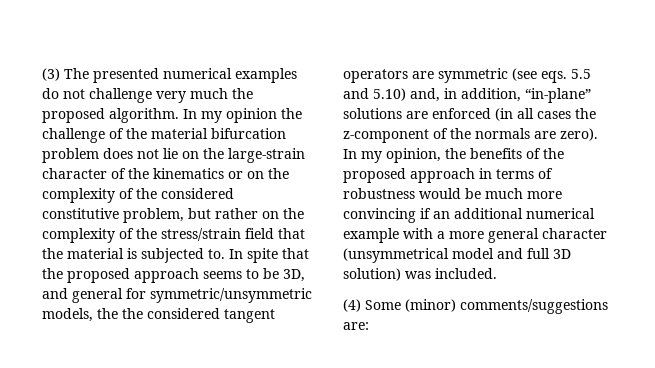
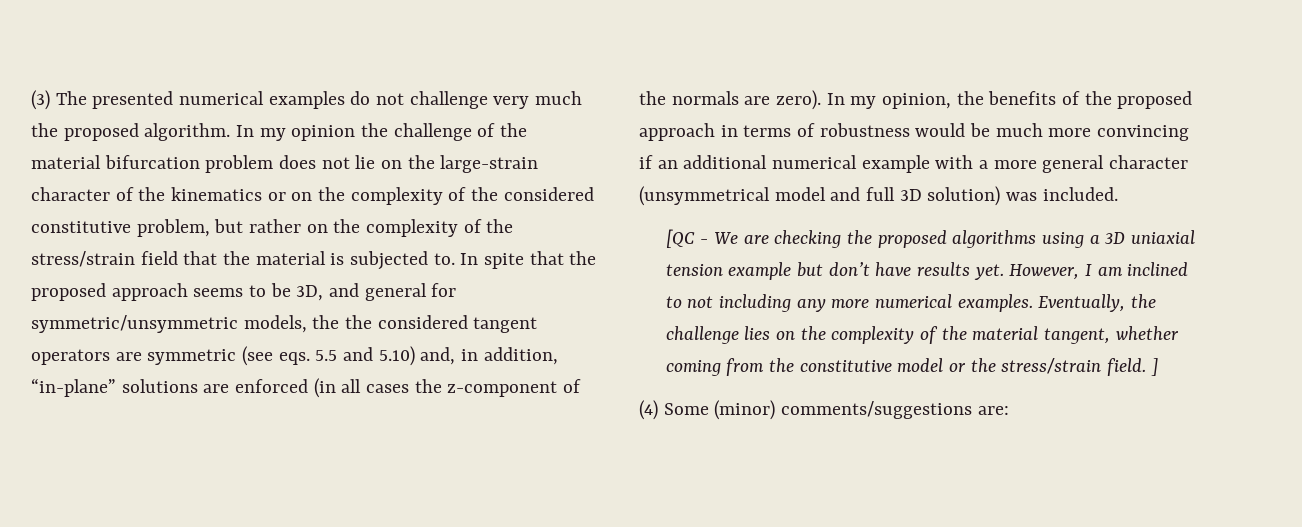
(497, 273) none -> [665,229,1195,248] [665,262,1189,280] [665,294,1156,312] [665,326,1179,344] [665,358,1158,376] // [QC - We are checking the proposed algorithms using a 3D uniaxial tension example but don’t have results yet. However, I am inclined to not including any more numerical examples. Eventually, the challenge lies on the complexity of the material tangent, whether coming from the constitutive model or the stress/strain field. ]

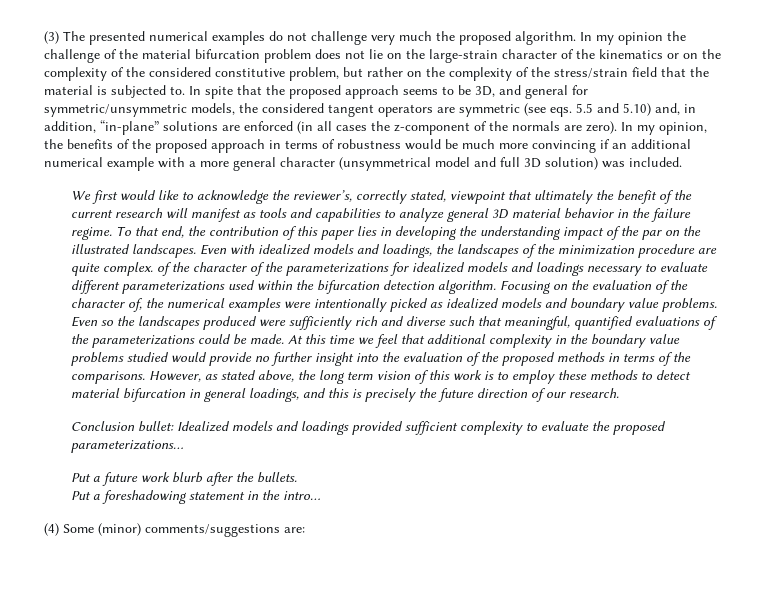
[345,315,373,329] the -> (258, 108) none
[665,229,1195,248] [665,262,1189,280] [665,294,1156,312] [665,326,1179,344] [665,358,1158,376] [QC - We are checking the proposed algorithms using a 3D uniaxial tension example but don’t have results yet. However, I am inclined to not including any more numerical examples. Eventually, the challenge lies on the complexity of the material tangent, whether coming from the constitutive model or the stress/strain field. ] -> [70,190,692,204] [70,208,691,222] [70,226,701,240] [70,244,717,258] [70,262,708,276] [70,280,688,294] [70,298,717,312] [70,316,718,330] [70,334,680,348] [70,352,691,366] [70,370,691,384] [70,388,619,402] [70,421,666,435] [70,440,183,453] [70,472,297,486] [70,490,320,504] We first would like to acknowledge the reviewer’s, correctly stated, viewpoint that ultimately the benefit of the current research will manifest as tools and capabilities to analyze general 3D material behavior in the failure regime. To that end, the contribution of this paper lies in developing the understanding impact of the par on the illustrated landscapes. Even with idealized models and loadings, the landscapes of the minimization procedure are quite complex. of the character of the parameterizations for idealized models and loadings necessary to evaluate different parameterizations used within the bifurcation detection algorithm. Focusing on the evaluation of the character of, the numerical examples were intentionally picked as idealized models and boundary value problems. Even so the landscapes produced were sufficiently rich and diverse such that meaningful, quantified evaluations of the parameterizations could be made. At this time we feel that additional complexity in the boundary value problems studied would provide no further insight into the evaluation of the proposed methods in terms of the comparisons. However, as stated above, the long term vision of this work is to employ these methods to detect material bifurcation in general loadings, and this is precisely the future direction of our research. // Conclusion bullet: Idealized models and loadings provided sufficient complexity to evaluate the proposed parameterizations… // Put a future work blurb after the bullets. // Put a foreshadowing statement in the intro…

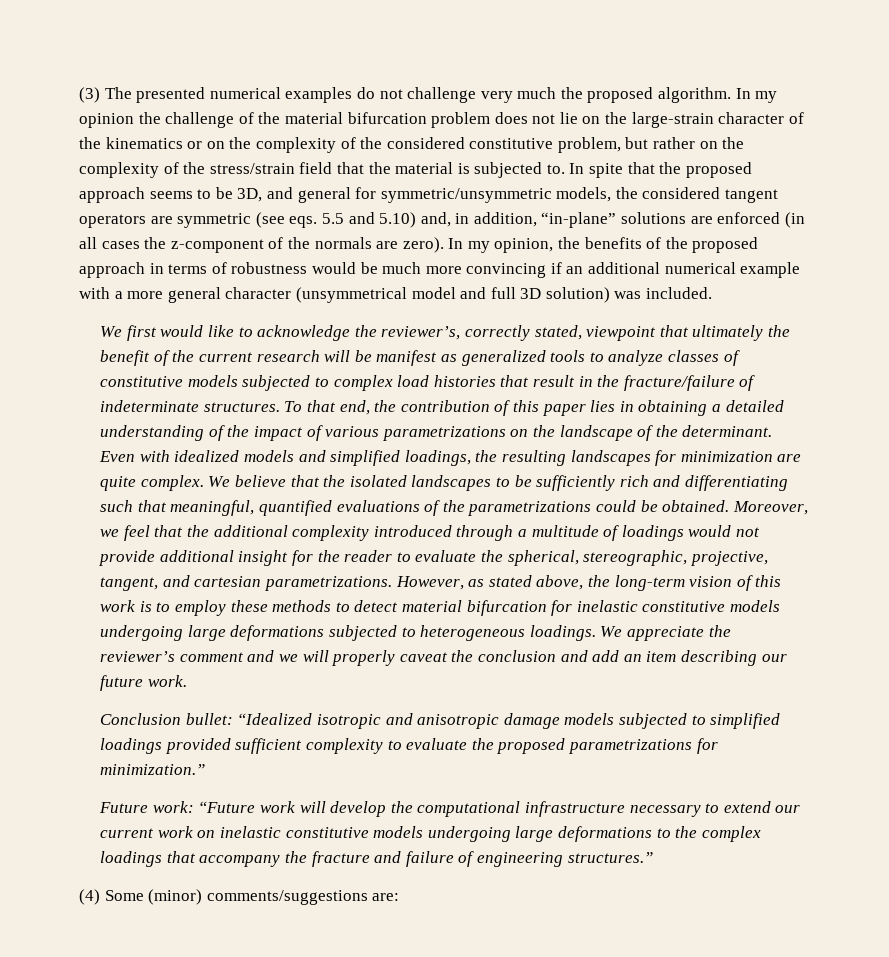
(188, 213) none -> [354,350,372,362] be
[258,208,691,222] [70,227,112,240] tools and capabilities to analyze general 3D material behavior in the failure regime. -> [461,350,740,366] [100,375,756,391] [100,400,280,412] generalized tools to analyze classes of constitutive models subjected to complex load histories that result in the fracture/failure of indeterminate structures.
[394,226,701,240] [70,244,196,258] developing the understanding impact of the par on the illustrated landscapes. -> [638,400,784,416] [100,425,773,441] obtaining a detailed understanding of the impact of various parametrizations on the landscape of the determinant.
(380, 249) none -> [330,450,401,466] simplified
[456,244,717,258] [70,262,708,276] [70,280,688,294] [70,298,717,312] [70,316,286,330] landscapes of the minimization procedure are quite complex. of the character of the parameterizations for idealized models and loadings necessary to evaluate different parameterizations used within the bifurcation detection algorithm. Focusing on the evaluation of the character of, the numerical examples were intentionally picked as idealized models and boundary value problems. Even so the landscapes produced were -> [501,450,802,466] [100,475,532,491] resulting landscapes for minimization are quite complex. We believe that the isolated landscapes to be
[405,316,446,326] diverse -> [684,475,788,491] differentiating
[91,335,195,348] parameterizations -> [468,501,592,516] parametrizations
[249,334,355,344] made. At this time -> [662,500,808,515] obtained. Moreover,
(425, 339) none -> [187,525,210,537] the
[554,334,680,348] [70,352,691,366] [70,371,145,384] in the boundary value problems studied would provide no further insight into the evaluation of the proposed methods in terms of the comparisons. -> [373,525,760,541] [99,550,768,566] [100,575,393,591] introduced through a multitude of loadings would not provide additional insight for the reader to evaluate the spherical, stereographic, projective, tangent, and cartesian parametrizations.
[318,370,373,384] long term -> [614,575,685,591] long-term
[188,388,619,402] [70,421,299,432] in general loadings, and this is precisely the future direction of our research. // Conclusion bullet: Idealized models and -> [551,600,780,616] [100,625,731,641] [100,650,787,666] [100,675,187,691] [100,713,781,729] for inelastic constitutive models undergoing large deformations subjected to heterogeneous loadings. We appreciate the reviewer’s comment and we will properly caveat the conclusion and add an item describing our future work. // Conclusion bullet: “Idealized isotropic and anisotropic damage models subjected to simplified
[70,440,183,453] [70,472,297,486] [70,490,320,504] parameterizations… // Put a future work blurb after the bullets. // Put a foreshadowing statement in the intro… -> [568,738,718,754] [100,764,206,775] [99,801,801,817] [100,826,761,842] [100,851,653,867] parametrizations for minimization.” // Future work: “Future work will develop the computational infrastructure necessary to extend our current work on inelastic constitutive models undergoing large deformations to the complex loadings that accompany the fracture and failure of engineering structures.”

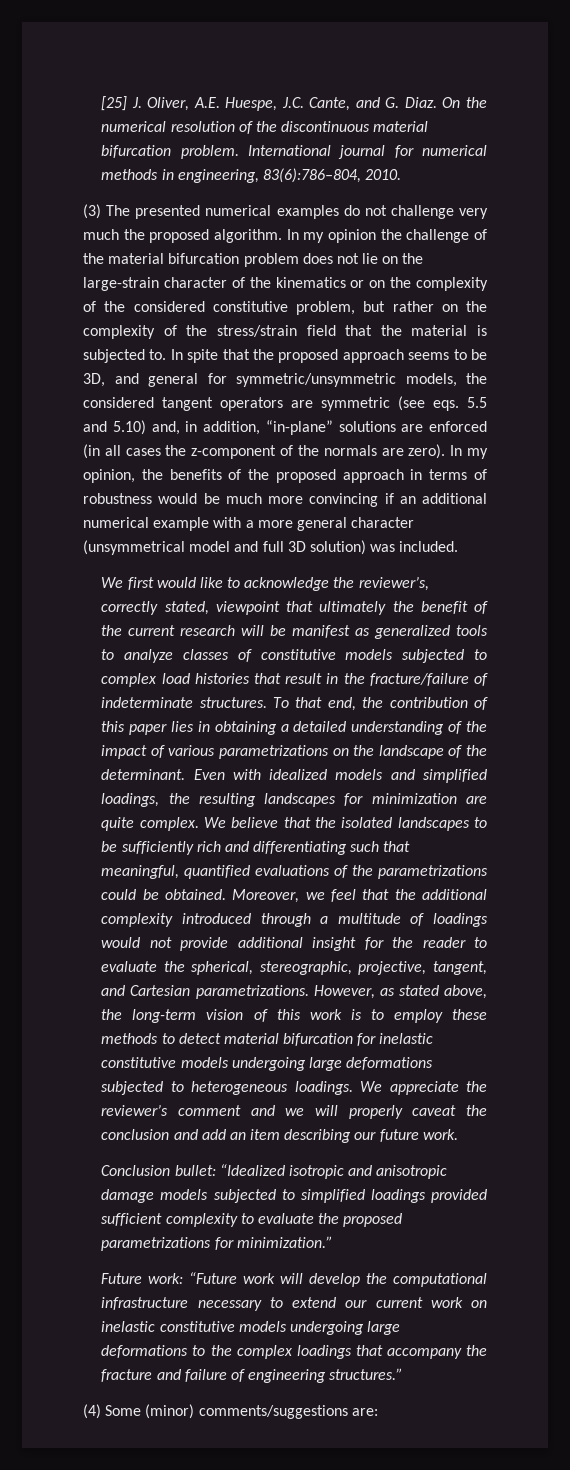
(79, 95) none -> [101,96,487,111] [101,121,429,134] [101,145,488,159] [101,168,402,183] [25] J. Oliver, A.E. Huespe, J.C. Cante, and G. Diaz. On the numerical resolution of the discontinuous material bifurcation problem. International journal for numerical methods in engineering, 83(6):786–804, 2010. //
[194,576,262,587] cartesian -> [130,985,191,996] Cartesian

